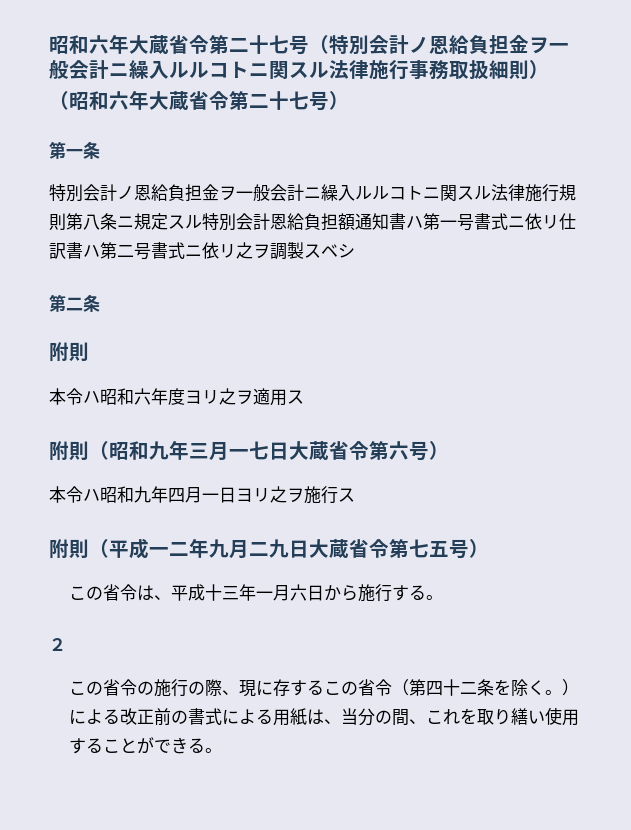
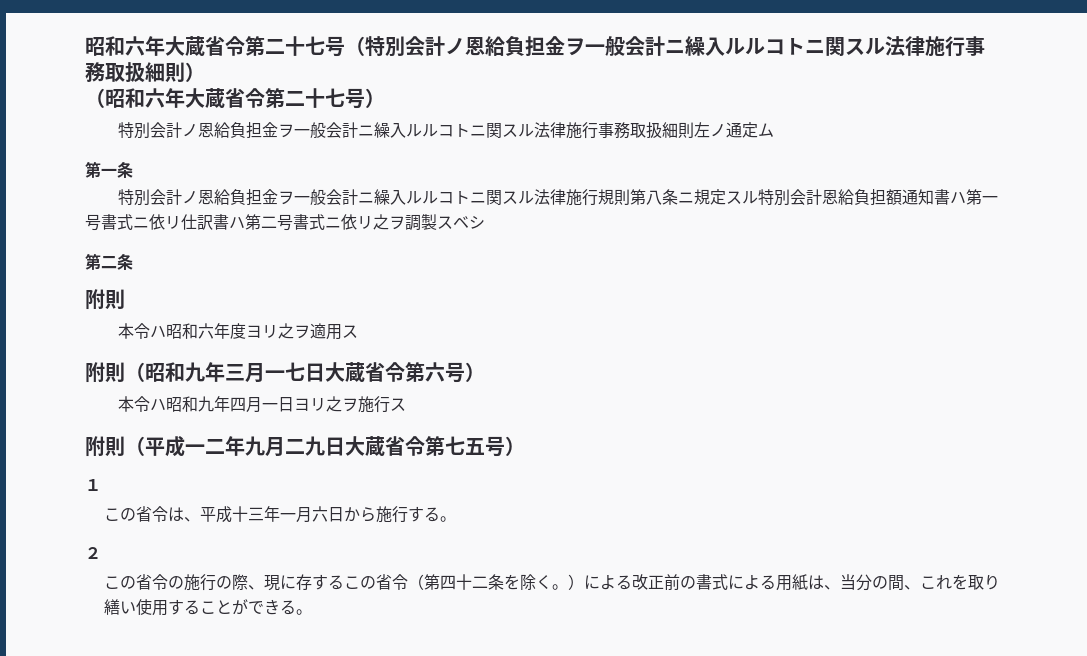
(349, 100) none -> [117,122,774,139] // 特別会計ノ恩給負担金ヲ一般会計ニ繰入ルルコトニ関スル法律施行事務取扱細則左ノ通定ム
(489, 548) none -> [85,479,101,491] // １

